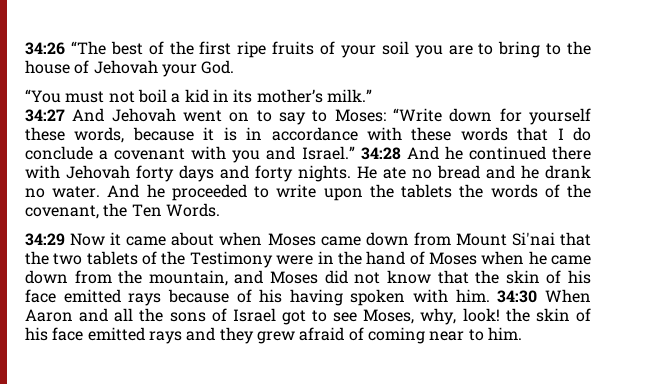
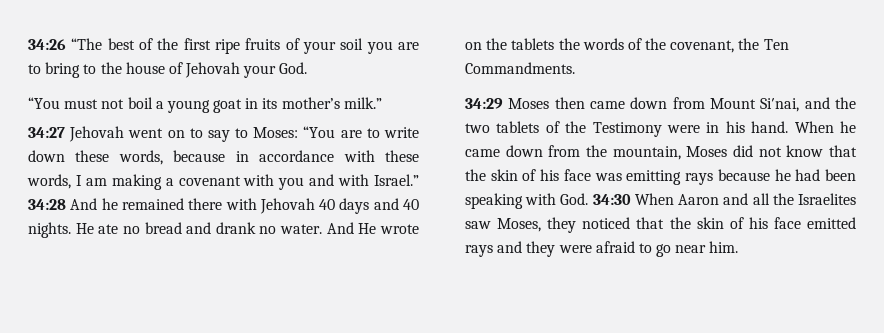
[184,89,209,103] kid -> [166,99,243,113] young goat
[72,108,105,122] And -> (65, 132) none
[392,108,591,125] “Write down for yourself -> [303,126,420,138] [28,150,65,162] “You are to write down
[203,127,237,141] it is -> (226, 156) none
[460,127,591,141] [25,146,93,160] words that I do conclude -> [27,174,162,190] words, I am making
(296, 153) none -> [338,174,370,186] with
[468,146,546,160] continued -> [121,198,184,210] remained
[136,165,174,182] forty -> [319,199,336,210] 40
[255,165,293,182] forty -> [403,199,420,210] 40
[521,165,539,179] he -> (212, 228) none
[146,184,363,201] he proceeded to write upon -> [358,223,419,234] [465,42,482,50] He wrote on
[165,203,220,217] Words. -> [465,62,575,74] Commandments.
[70,232,316,246] Now it came about when Moses -> [508,97,585,109] Moses then
[511,232,591,246] Si′nai that -> [760,97,830,112] Si′nai, and
[337,251,525,265] the hand of Moses when -> [725,121,834,133] his hand. When
[234,270,264,284] and -> (681, 153) none
[63,289,490,306] emitted rays because of his having spoken with him. -> [594,169,856,185] [465,193,589,209] was emitting rays because he had been speaking with God.
[169,308,500,325] sons of Israel got to see Moses, why, look! -> [798,193,856,205] [465,217,665,233] Israelites saw Moses, they noticed that
[256,327,484,344] grew afraid of coming near to -> [558,241,707,257] were afraid to go near

